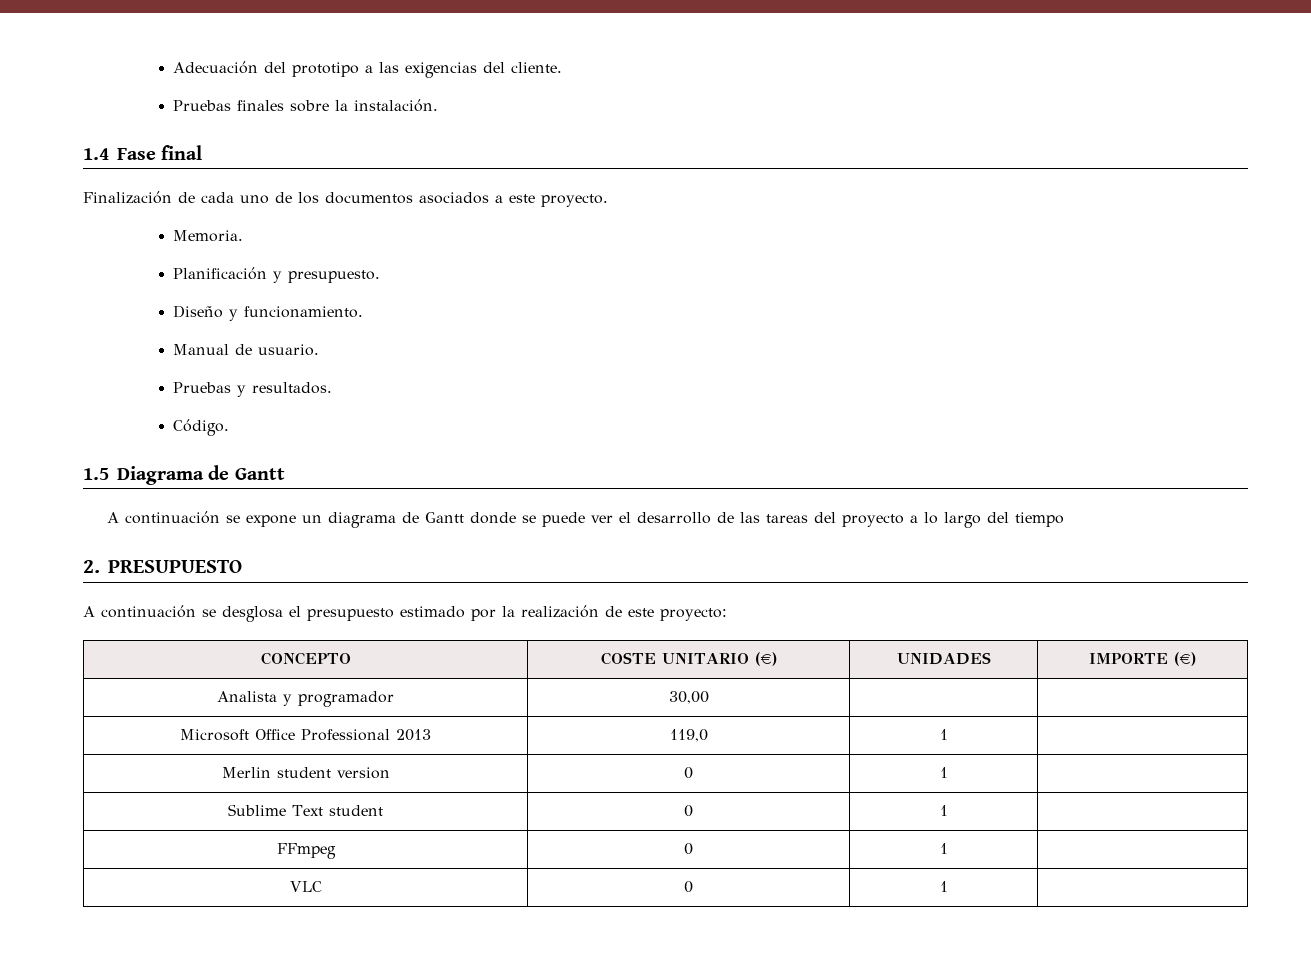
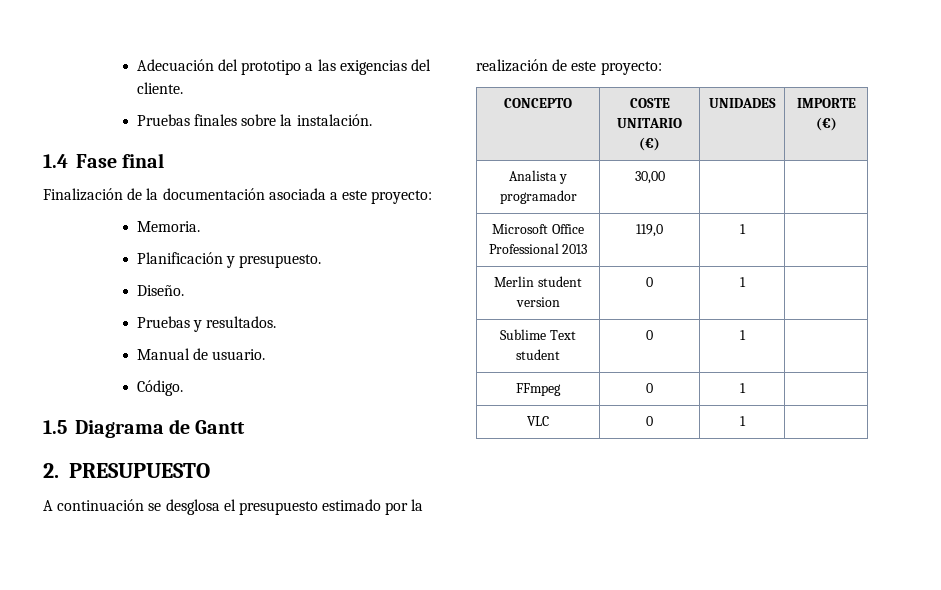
[201,192,489,204] cada uno de los documentos asociados -> [146,188,326,200] la documentación asociada
[541,194,608,207] proyecto. -> [371,190,433,204] proyecto:
[173,305,364,321] Diseño y funcionamiento. -> [136,285,184,296] [136,316,277,332] Diseño. // Pruebas y resultados.
[173,382,333,397] // Pruebas y resultados. -> (266, 354) none
[107,511,1065,528] // A continuación se expone un diagrama de Gantt donde se puede ver el desarrollo de las tareas del proyecto a lo largo del tiempo -> (246, 427) none

